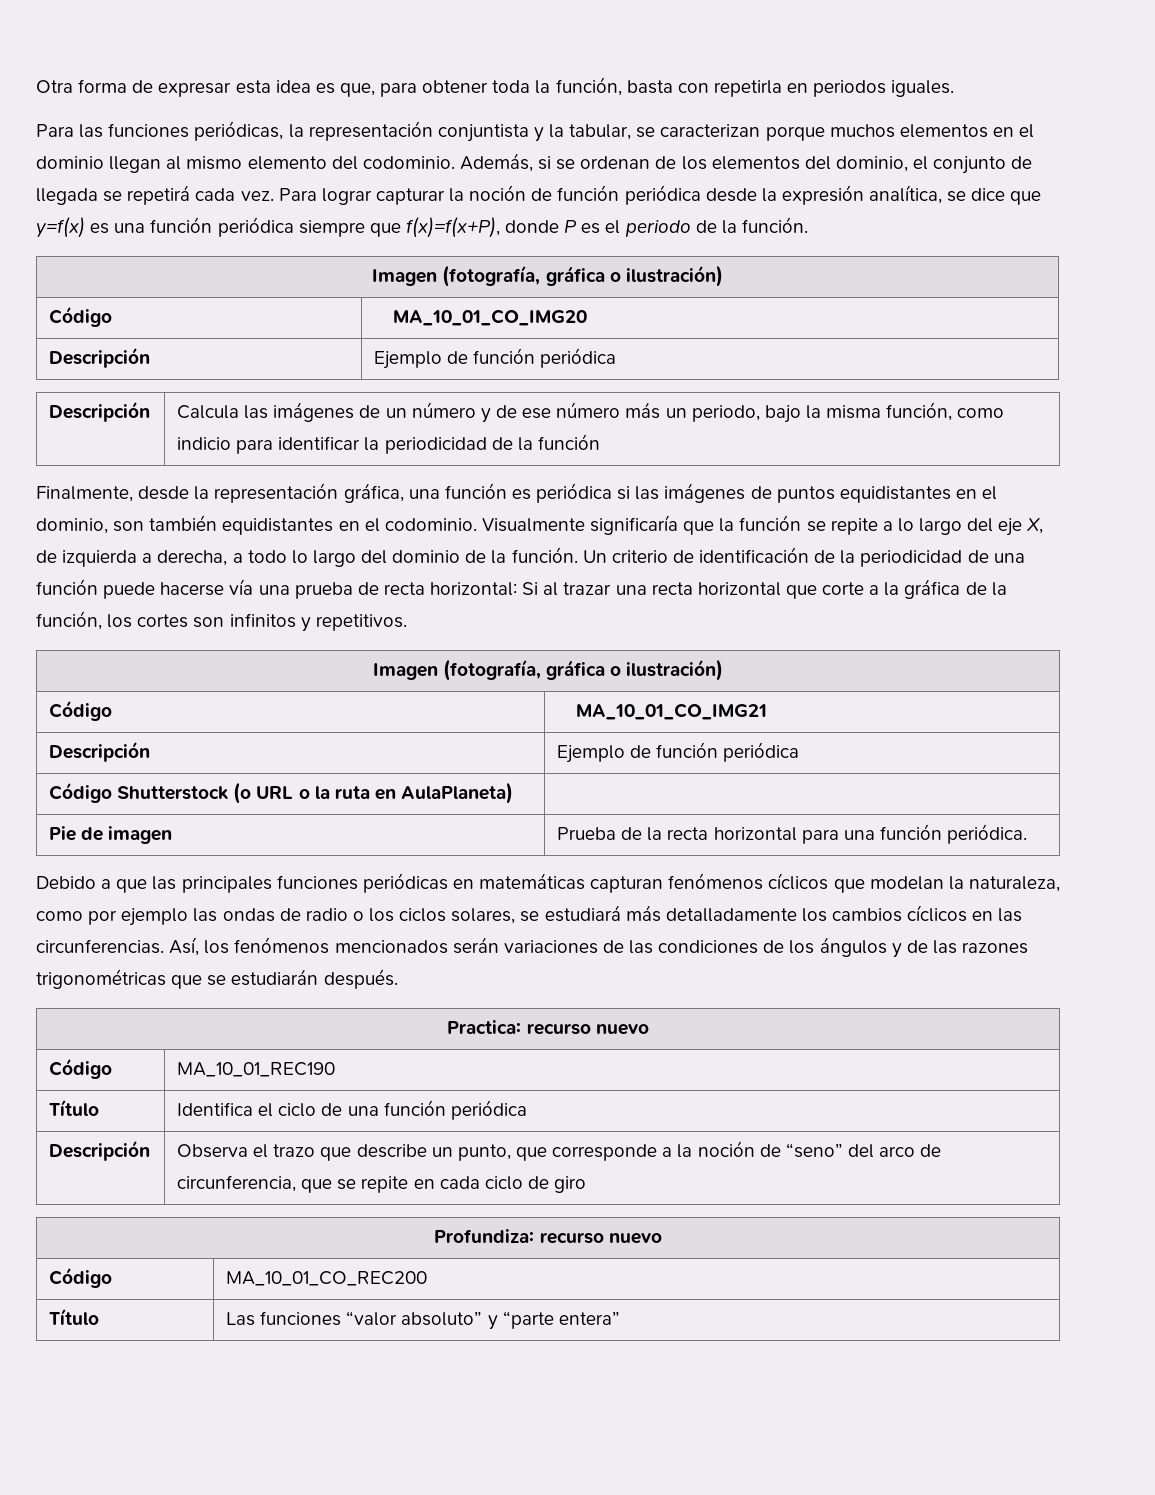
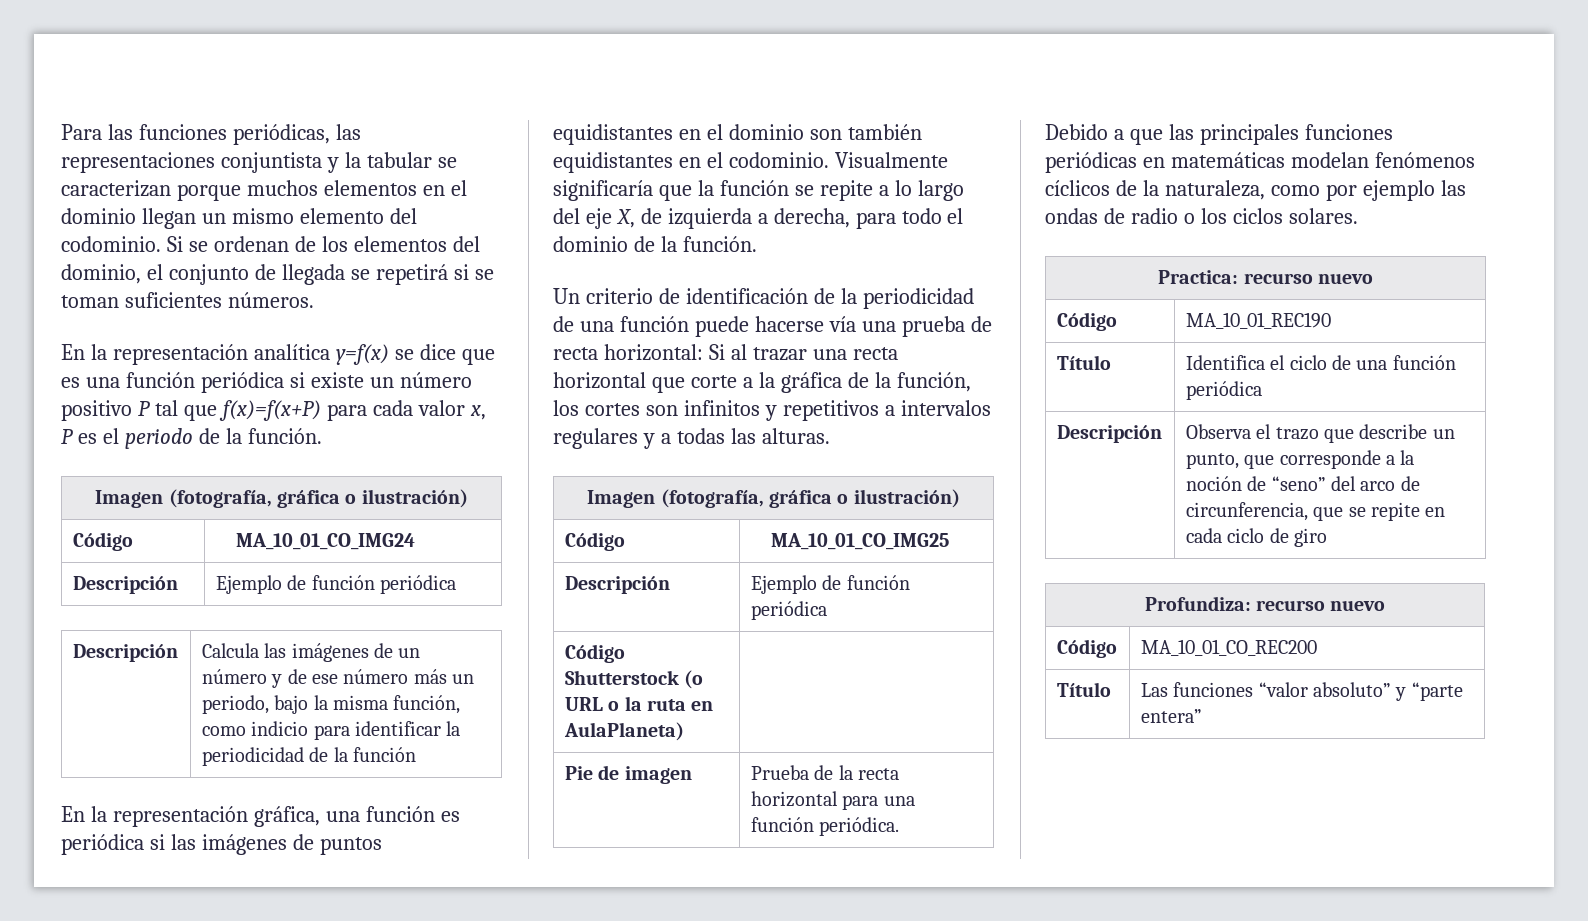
[36,77,955,97] Otra forma de expresar esta idea es que, para obtener toda la función, basta con repetirla en periodos iguales. // -> (61, 132) none
[288,121,433,141] la representación -> [335,124,361,140] [61,152,215,173] las representaciones
[569,124,632,140] tabular, -> [366,152,432,168] tabular
[166,156,182,170] al -> [201,213,226,224] un
[459,153,552,172] Además, si -> [166,236,183,252] Si
[195,185,943,205] cada vez. Para lograr capturar la noción de función periódica desde la expresión analítica, -> [453,264,494,280] [61,292,314,308] [61,344,389,365] si se toman suficientes números. // En la representación analítica y=f(x)
[36,217,85,238] y=f(x) -> (495, 357) none
[298,217,560,238] siempre que f(x)=f(x+P), donde -> [289,372,472,388] [61,400,486,421] si existe un número positivo P tal que f(x)=f(x+P) para cada valor x,
[392,309,587,326] MA_10_01_CO_IMG20 -> [236,533,416,550] MA_10_01_CO_IMG24
[36,486,190,502] Finalmente, desde -> [61,806,85,822] En
[36,518,108,534] dominio, -> [728,124,804,140] dominio
[232,550,388,567] a todo lo largo del -> [855,208,964,229] para todo el
(578, 555) none -> (757, 244) //
[315,614,407,631] [372,659,724,681] [49,700,113,721] [575,703,767,720] repetitivos. // Imagen (fotografía, gráfica o ilustración) // Código | MA_10_01_CO_IMG21 -> [782,400,991,421] [553,428,830,449] [587,489,960,508] [564,532,625,551] [771,533,950,550] repetitivos a intervalos regulares y a todas las alturas. // Imagen (fotografía, gráfica o ilustración) // Código | MA_10_01_CO_IMG25
[590,876,664,893] capturan -> [1290,152,1369,168] modelan
[833,876,944,893] que modelan -> [1115,180,1137,196] de
[451,905,1023,924] [36,937,1029,958] [36,969,398,989] solares, se estudiará más detalladamente los cambios cíclicos en las circunferencias. Así, los fenómenos mencionados serán variaciones de las condiciones de los ángulos y de las razones trigonométricas que se estudiarán después. -> [1288,208,1358,224] solares.

